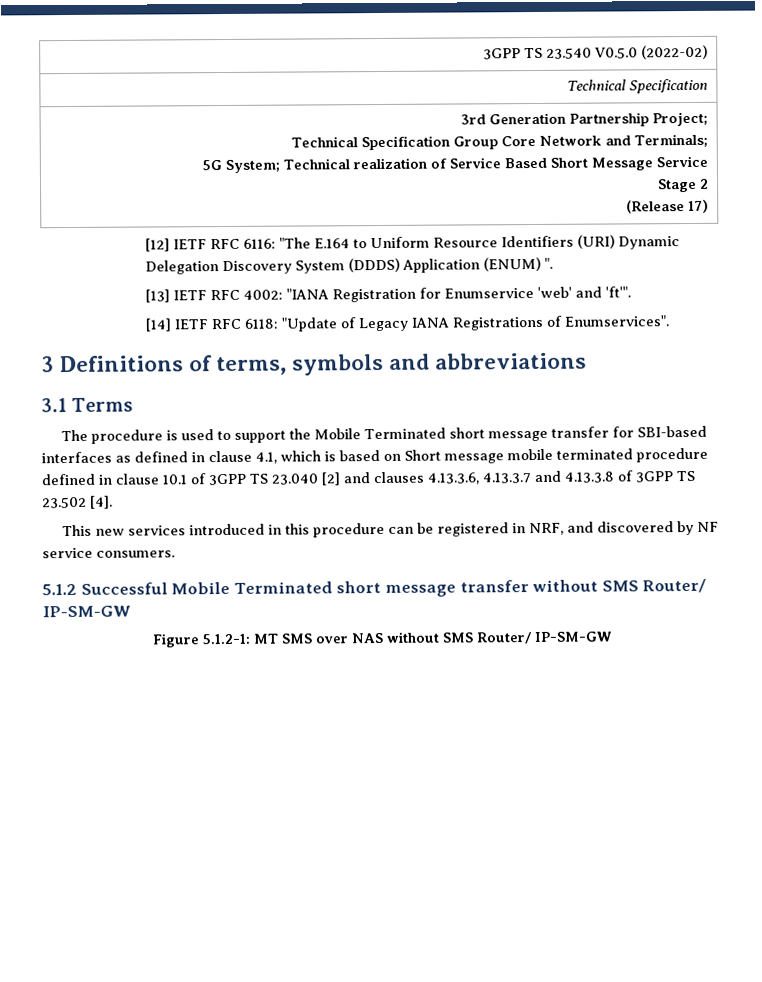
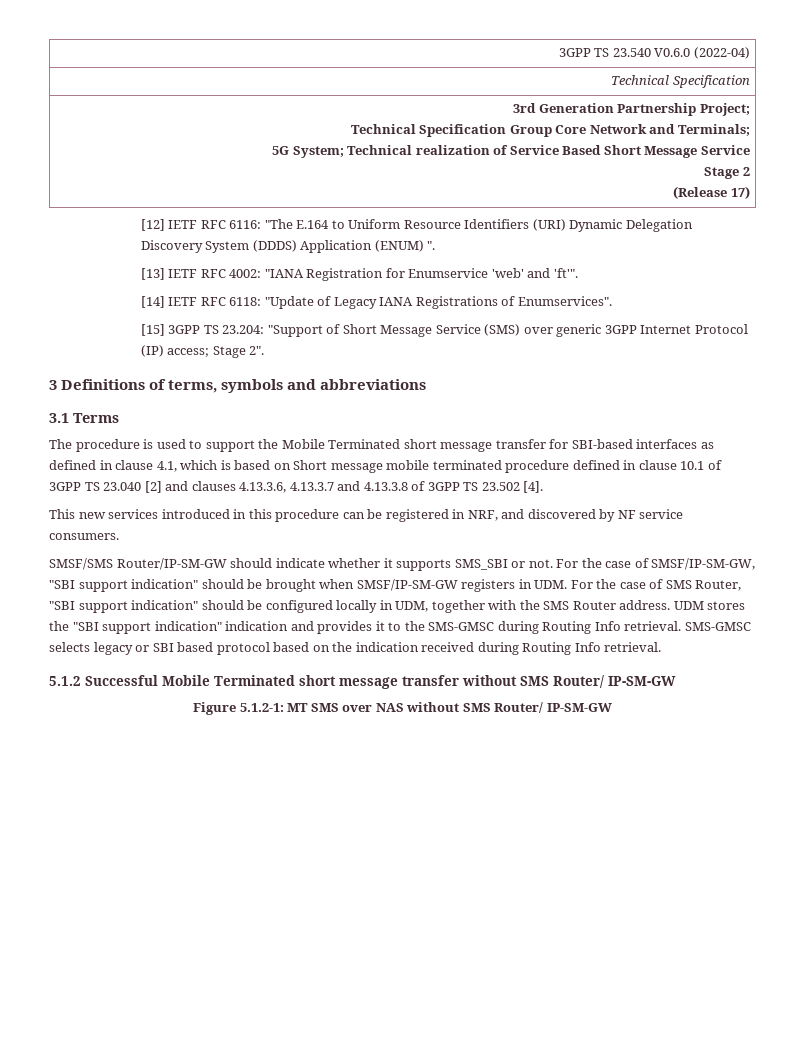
[593,44,708,60] V0.5.0 (2022-02) -> [654,47,750,59] V0.6.0 (2022-04)
(670, 321) none -> [140,324,748,337] [140,345,265,358] // [15] 3GPP TS 23.204: "Support of Short Message Service (SMS) over generic 3GPP Internet Protocol (IP) access; Stage 2".
(175, 554) none -> [49,558,756,571] [49,579,742,592] [49,600,746,613] [49,621,751,634] [49,642,662,655] // SMSF/SMS Router/IP-SM-GW should indicate whether it supports SMS_SBI or not. For the case of SMSF/IP-SM-GW, "SBI support indication" should be brought when SMSF/IP-SM-GW registers in UDM. For the case of SMS Router, "SBI support indication" should be configured locally in UDM, together with the SMS Router address. UDM stores the "SBI support indication" indication and provides it to the SMS-GMSC during Routing Info retrieval. SMS-GMSC selects legacy or SBI based protocol based on the indication received during Routing Info retrieval.

